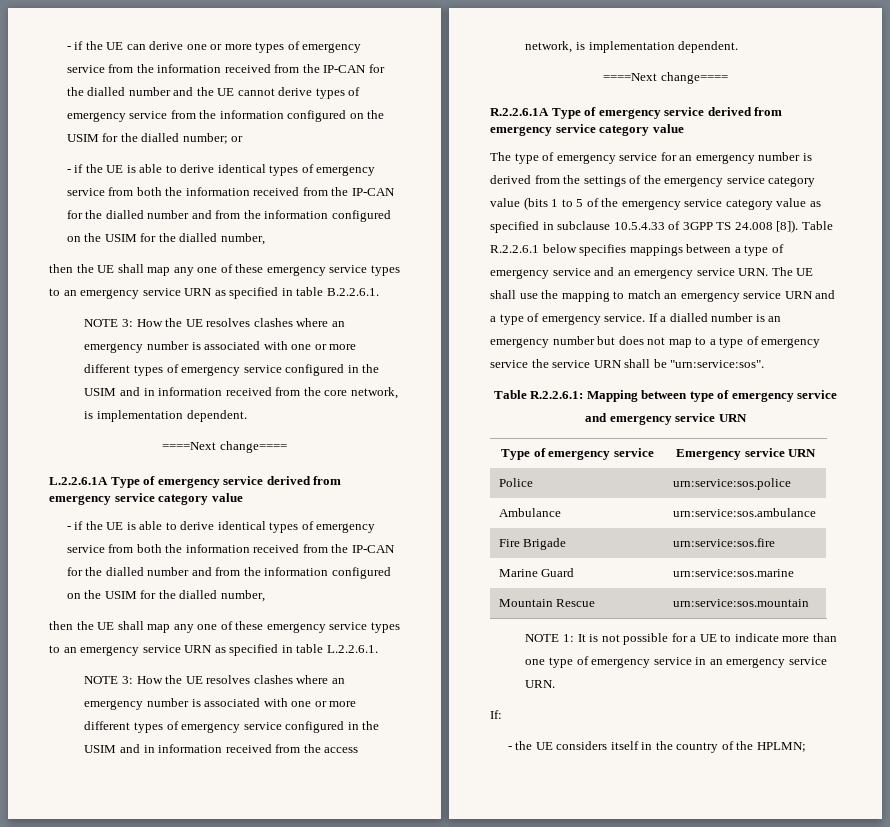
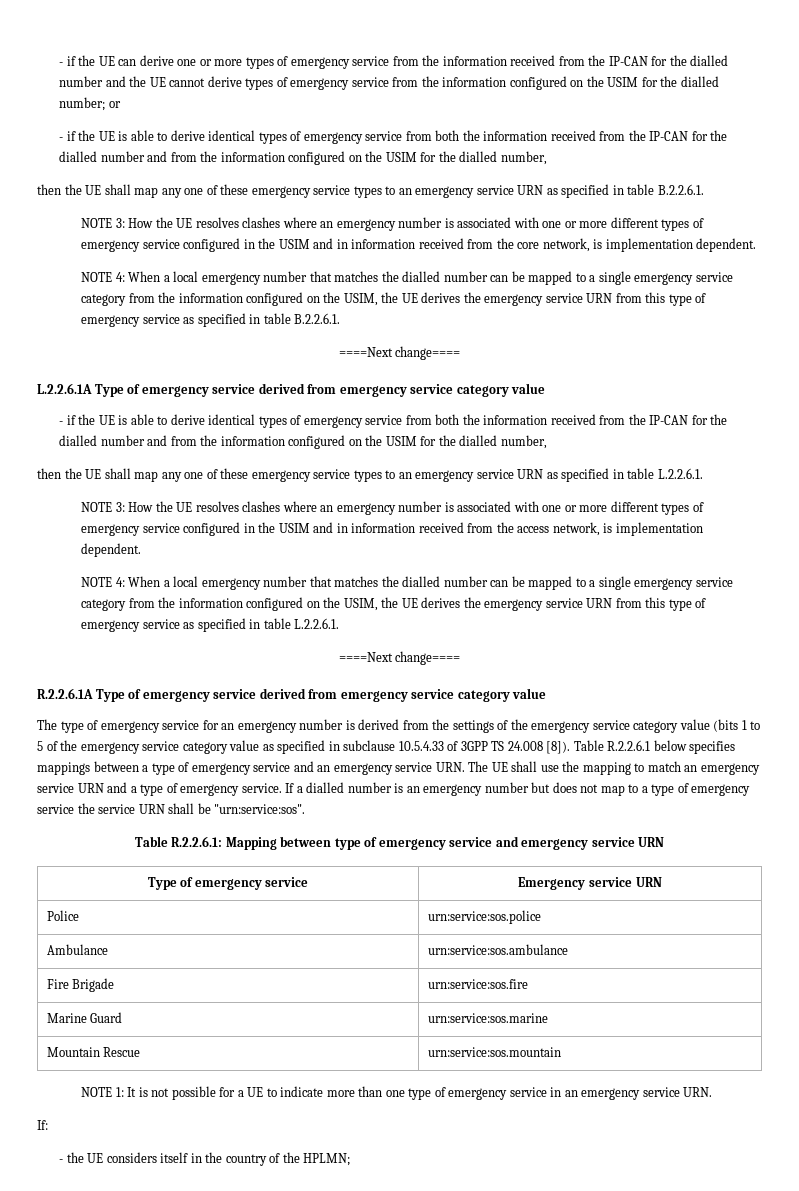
(247, 416) none -> [81,271,733,285] [81,292,707,306] [81,313,341,327] // NOTE 4: When a local emergency number that matches the dialled number can be mapped to a single emergency service category from the information configured on the USIM, the UE derives the emergency service URN from this type of emergency service as specified in table B.2.2.6.1.
(739, 47) none -> [81,576,733,590] [81,597,707,611] [81,618,340,632] // NOTE 4: When a local emergency number that matches the dialled number can be mapped to a single emergency service category from the information configured on the USIM, the UE derives the emergency service URN from this type of emergency service as specified in table L.2.2.6.1.

